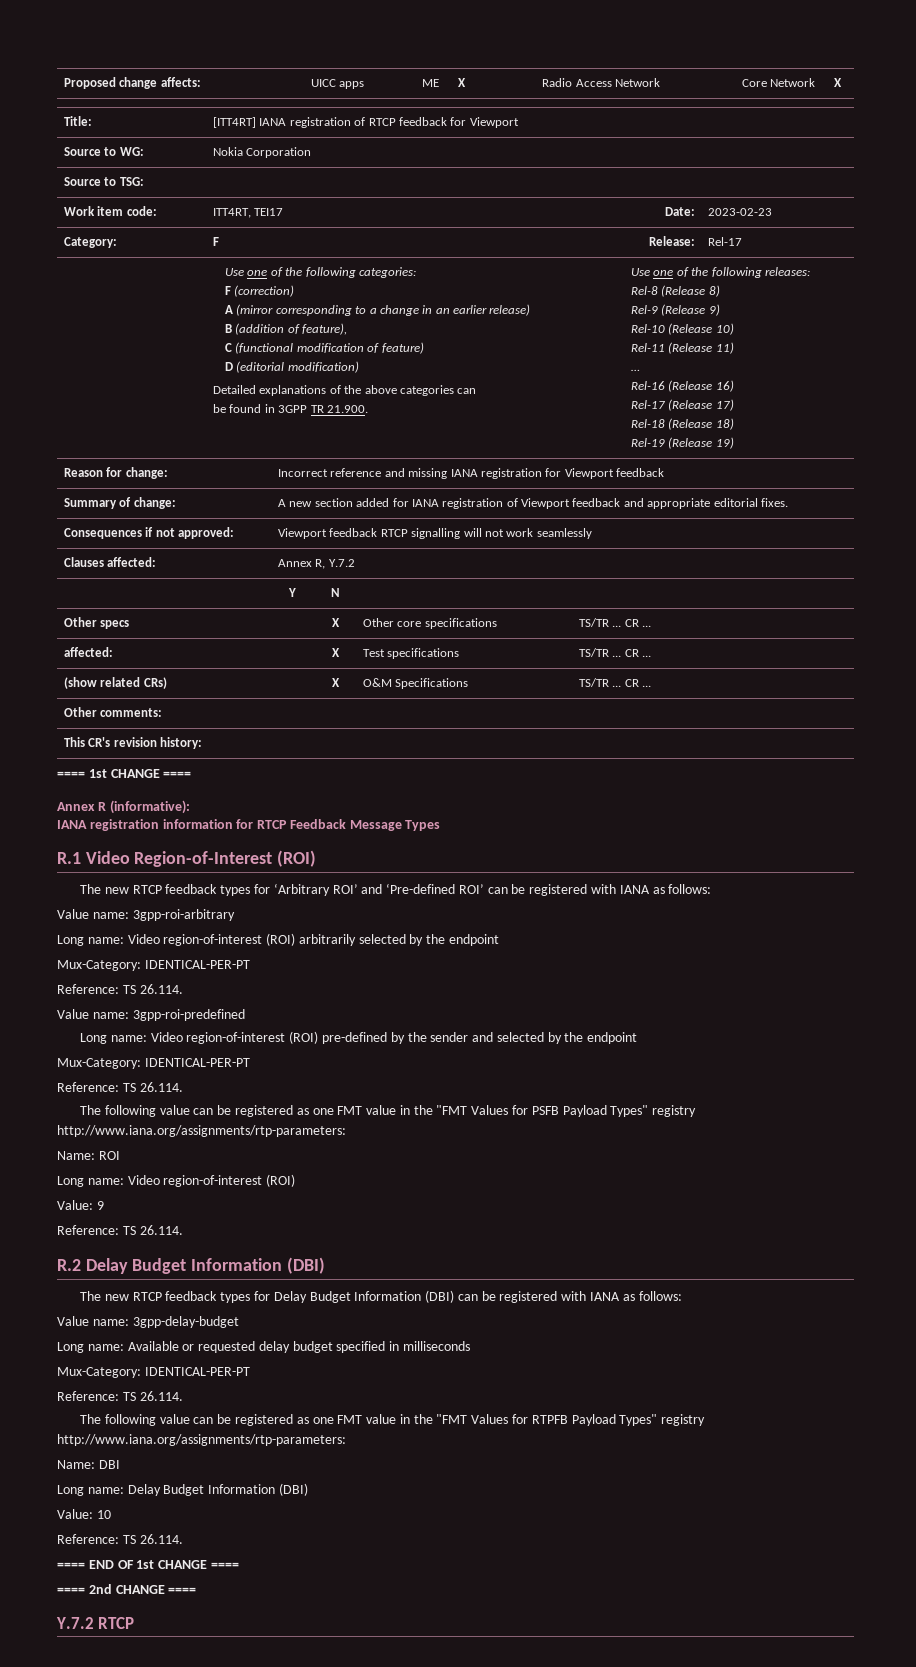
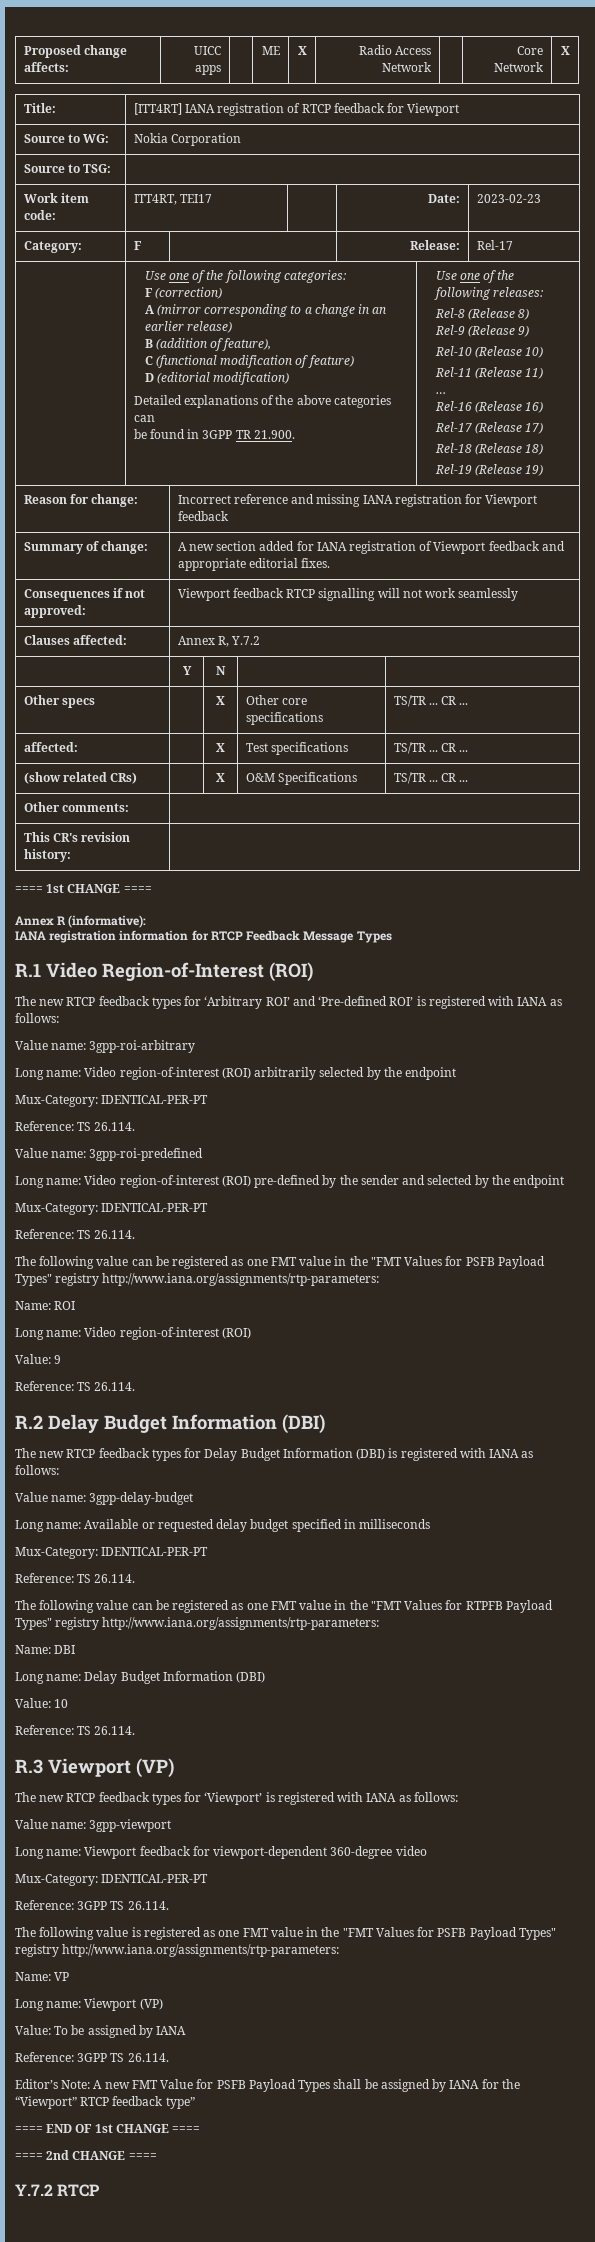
[487,884,526,894] can be -> [416,996,426,1006] is
[457,1291,496,1301] can be -> [388,1448,398,1458] is
(183, 1539) none -> [15,1758,174,1778] [15,1792,458,1805] [15,1819,172,1832] [15,1846,427,1859] [15,1874,209,1886] [15,1900,169,1910] [15,1927,556,1940] [15,1944,340,1957] [15,1972,70,1981] [15,1998,163,2011] [15,2025,187,2038] [15,2052,169,2062] [15,2079,520,2092] [15,2096,195,2109] // R.3 Viewport (VP) // The new RTCP feedback types for ‘Viewport’ is registered with IANA as follows: // Value name: 3gpp-viewport // Long name: Viewport feedback for viewport-dependent 360-degree video // Mux-Category: IDENTICAL-PER-PT // Reference: 3GPP TS 26.114. // The following value is registered as one FMT value in the "FMT Values for PSFB Payload Types" registry http://www.iana.org/assignments/rtp-parameters: // Name: VP // Long name: Viewport (VP) // Value: To be assigned by IANA // Reference: 3GPP TS 26.114. // Editor’s Note: A new FMT Value for PSFB Payload Types shall be assigned by IANA for the “Viewport” RTCP feedback type”

